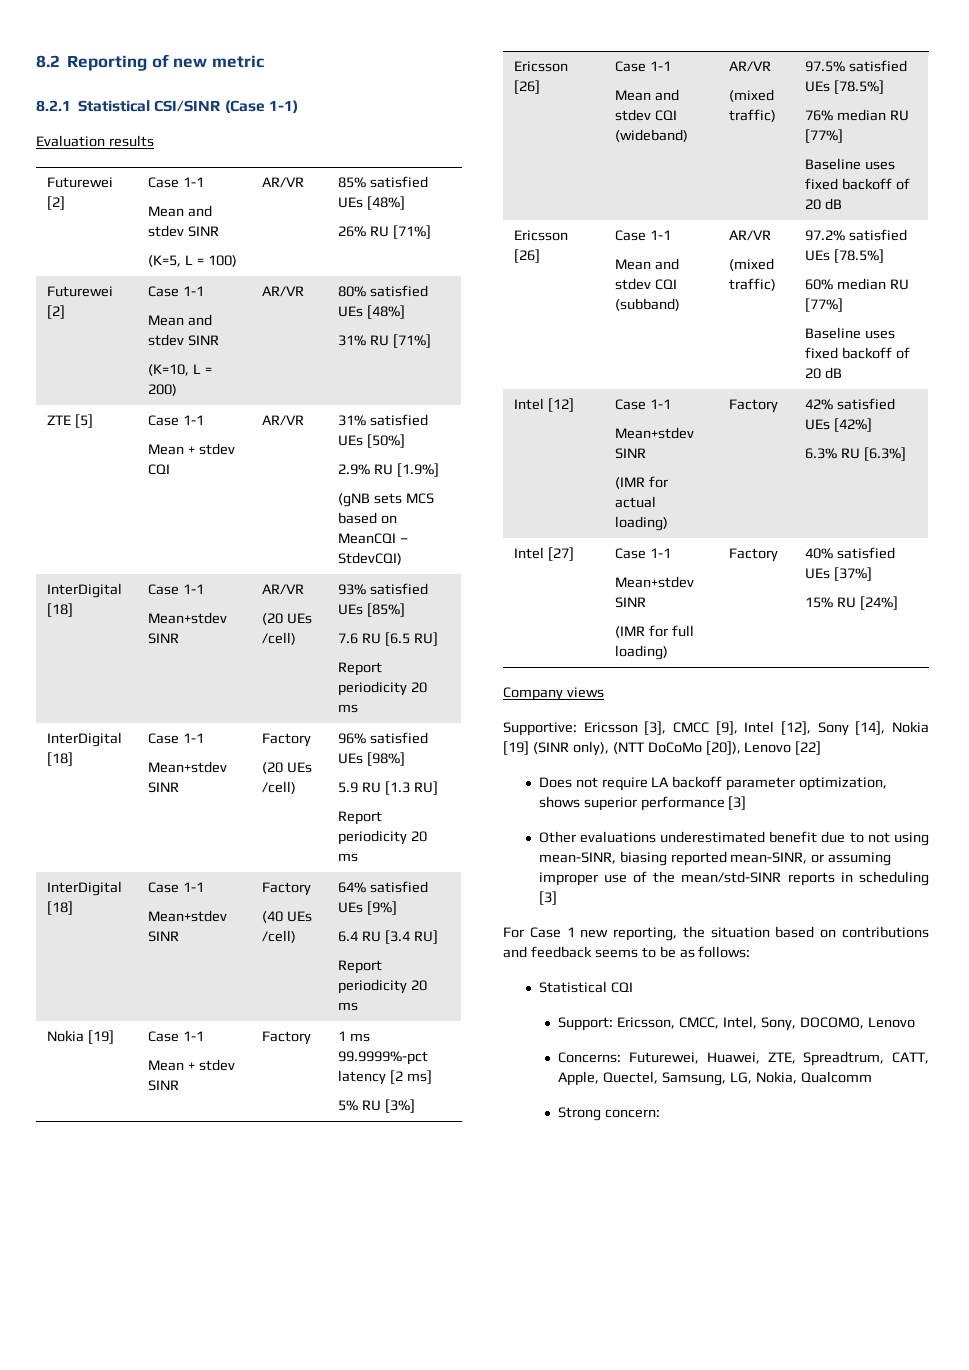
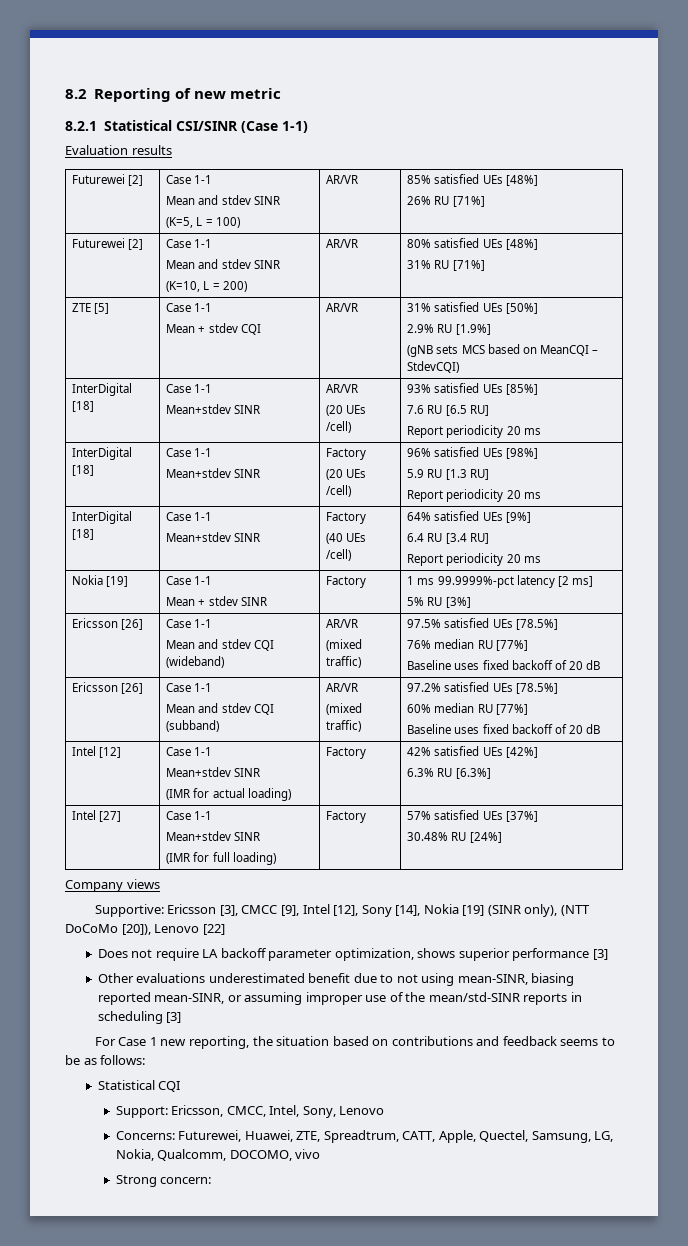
[805,548,834,559] 40% -> [407,811,432,820] 57%
[805,597,834,608] 15% -> [407,832,449,841] 30.48%
[800,1017,865,1029] DOCOMO, -> (336, 1112) none
[801,1071,873,1083] Qualcomm -> [157,1149,321,1161] Qualcomm, DOCOMO, vivo

